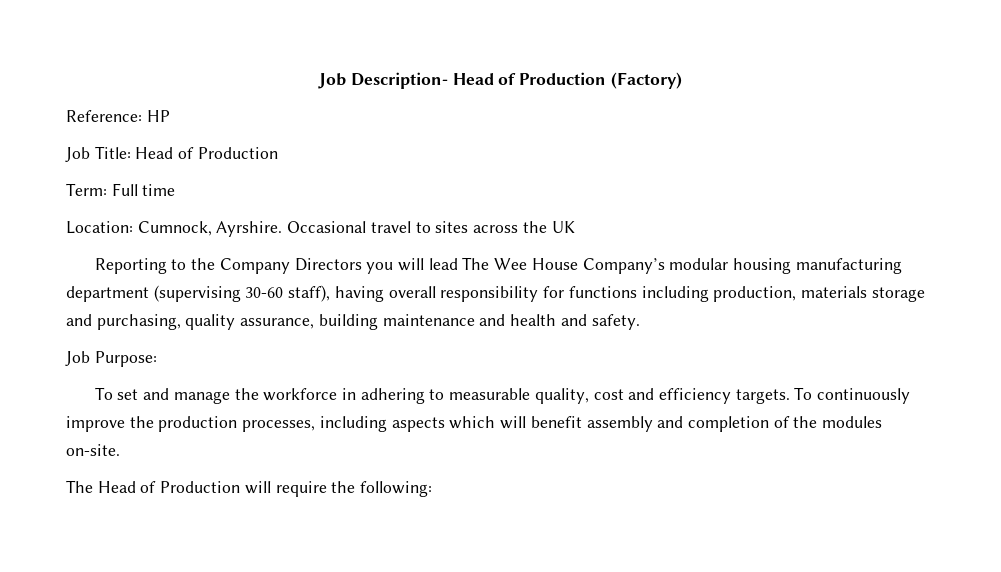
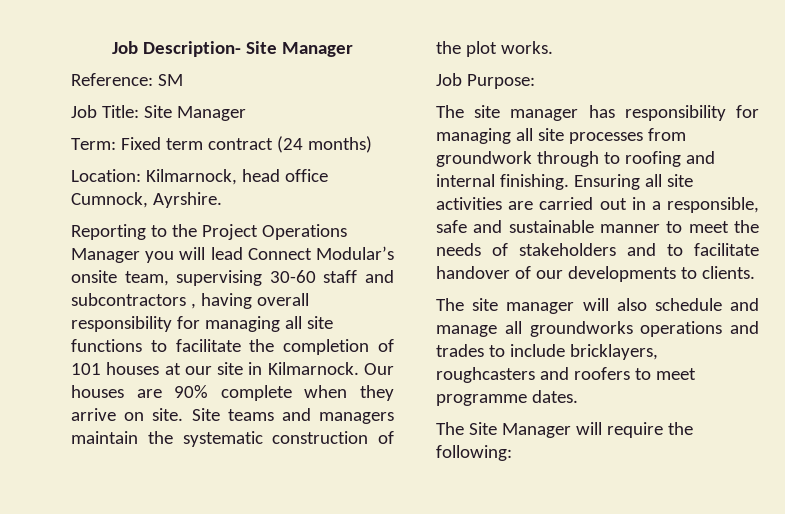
[452,72,682,89] Head of Production (Factory) -> [245,41,353,57] Site Manager
[146,110,170,122] HP -> [157,74,183,86] SM
[135,147,278,159] [66,183,176,196] [66,221,575,237] [94,257,902,274] [66,285,925,302] [66,314,640,330] [65,351,157,367] [94,387,911,404] [66,416,883,432] [66,444,120,456] [66,480,241,493] Head of Production // Term: Full time // Location: Cumnock, Ayrshire. Occasional travel to sites across the UK // Reporting to the Company Directors you will lead The Wee House Company’s modular housing manufacturing department (supervising 30-60 staff), having overall responsibility for functions including production, materials storage and purchasing, quality assurance, building maintenance and health and safety. // Job Purpose: // To set and manage the workforce in adhering to measurable quality, cost and efficiency targets. To continuously improve the production processes, including aspects which will benefit assembly and completion of the modules on-site. // The Head of Production -> [143,105,246,121] [71,136,372,153] [71,169,328,185] [71,192,222,208] [71,224,347,240] [71,246,394,263] [71,270,394,286] [71,293,309,309] [71,316,333,332] [71,339,394,355] [71,362,394,375] [71,385,394,401] [71,408,395,424] [71,431,394,447] [436,41,553,57] [436,73,535,89] [436,105,759,121] [436,128,686,144] [436,151,715,167] [436,174,693,190] [436,197,759,213] [436,220,759,233] [436,243,759,256] [436,266,755,282] [436,298,759,314] [436,321,759,337] [436,344,658,360] [436,367,696,383] [436,390,578,406] [436,422,571,438] Site Manager // Term: Fixed term contract (24 months) // Location: Kilmarnock, head office Cumnock, Ayrshire. // Reporting to the Project Operations Manager you will lead Connect Modular’s onsite team, supervising 30-60 staff and subcontractors , having overall responsibility for managing all site functions to facilitate the completion of 101 houses at our site in Kilmarnock. Our houses are 90% complete when they arrive on site. Site teams and managers maintain the systematic construction of the plot works. // Job Purpose: // The site manager has responsibility for managing all site processes from groundwork through to roofing and internal finishing. Ensuring all site activities are carried out in a responsible, safe and sustainable manner to meet the needs of stakeholders and to facilitate handover of our developments to clients. // The site manager will also schedule and manage all groundworks operations and trades to include bricklayers, roughcasters and roofers to meet programme dates. // The Site Manager

